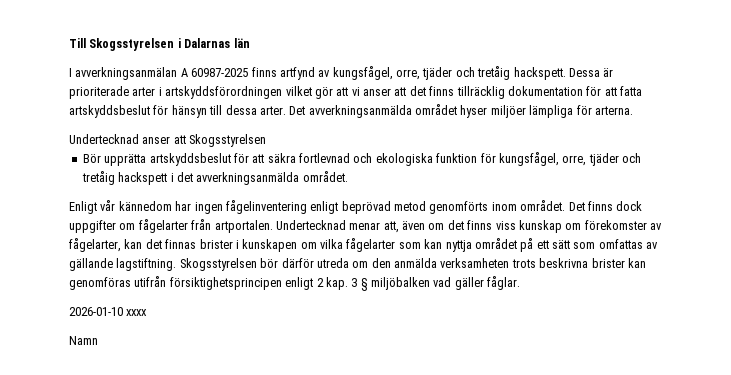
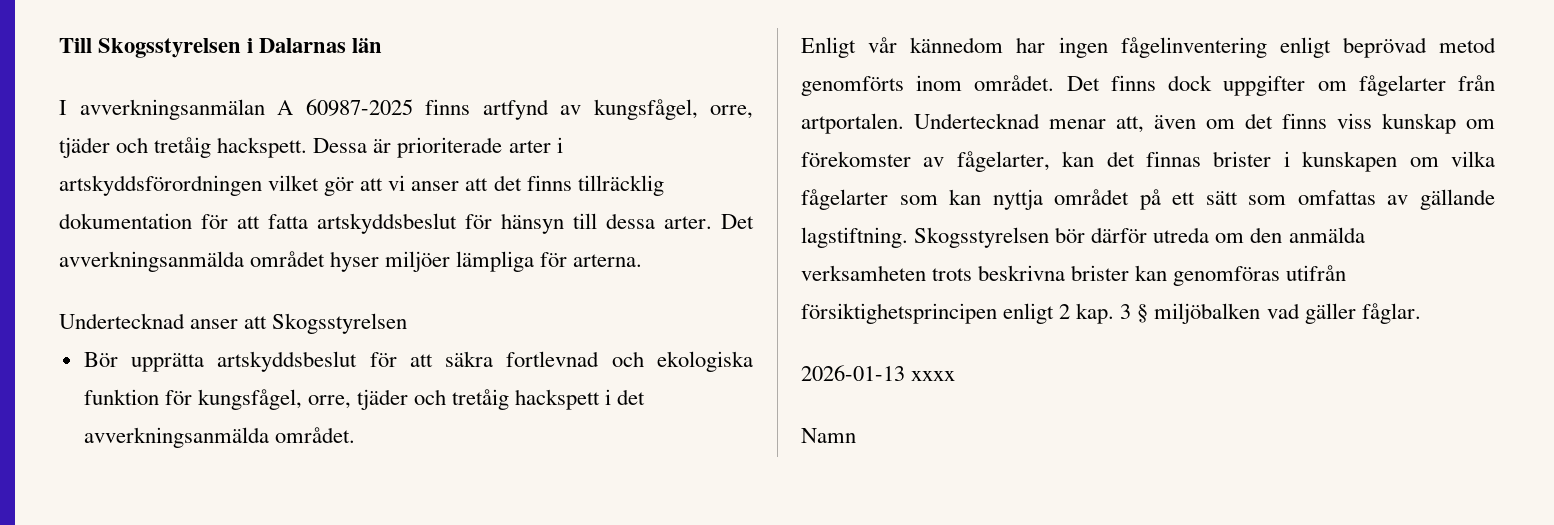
[69,307,123,316] 2026-01-10 -> [801,365,905,381] 2026-01-13

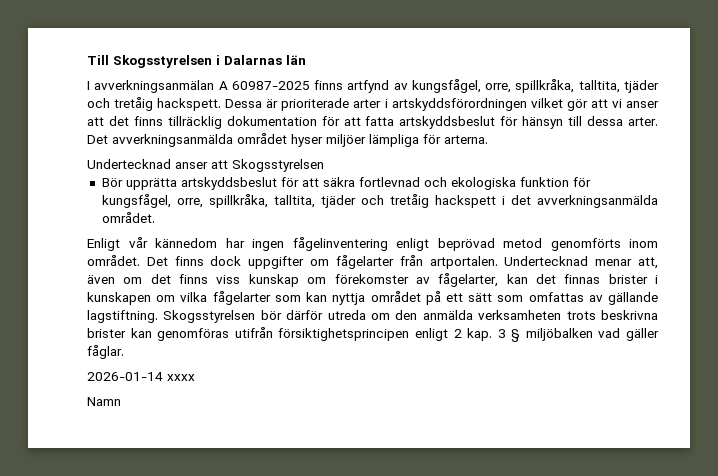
(753, 112) none -> [515,79,620,93] spillkråka, talltita,
(351, 402) none -> [208,194,315,208] spillkråka, talltita,
[801,365,905,381] 2026-01-13 -> [87,372,163,381] 2026-01-14

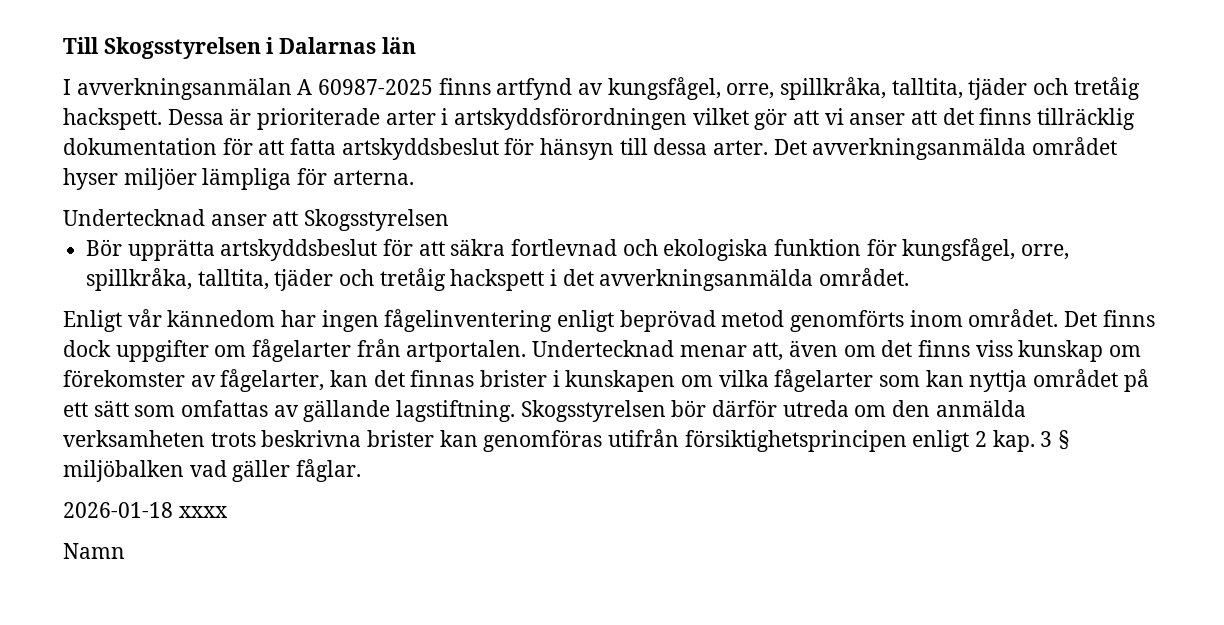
[87,372,163,381] 2026-01-14 -> [63,502,173,518] 2026-01-18

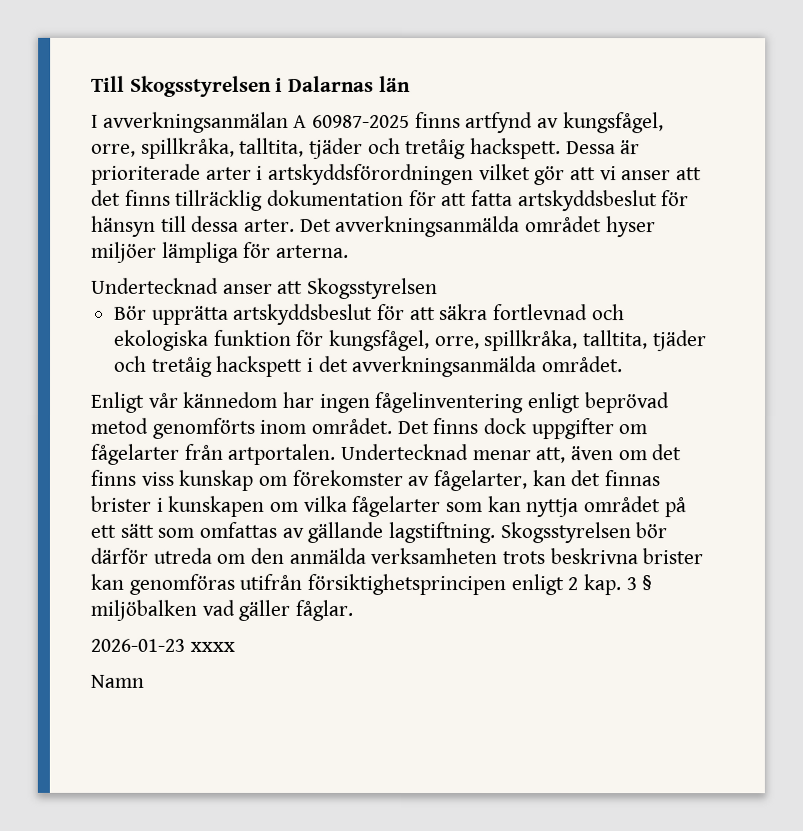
[63,502,173,518] 2026-01-18 -> [90,638,185,652] 2026-01-23

